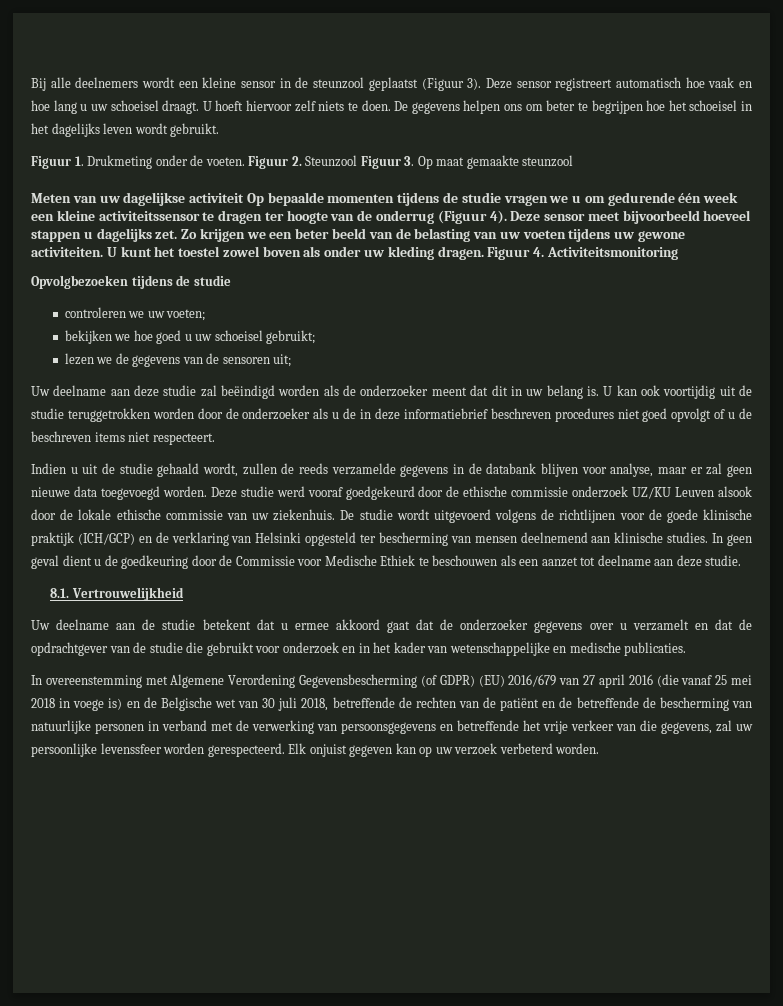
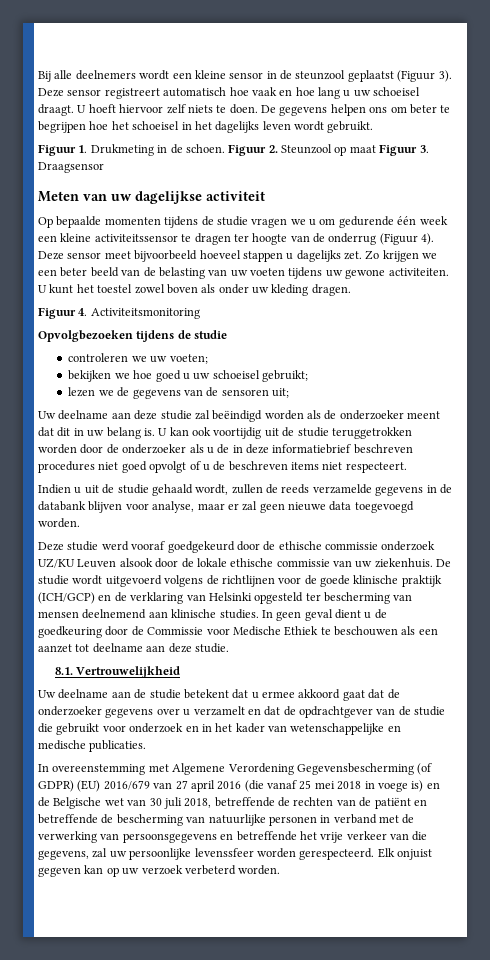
[155,155,574,169] onder de voeten. Figuur 2. Steunzool Figuur 3. Op maat gemaakte steunzool -> [157,144,429,156] [38,162,104,173] in de schoen. Figuur 2. Steunzool op maat Figuur 3. Draagsensor
(245, 198) none -> (265, 196) //
(484, 253) none -> (351, 290) //
(207, 491) none -> (80, 523) //
[559,697,573,708] de -> (427, 802) none

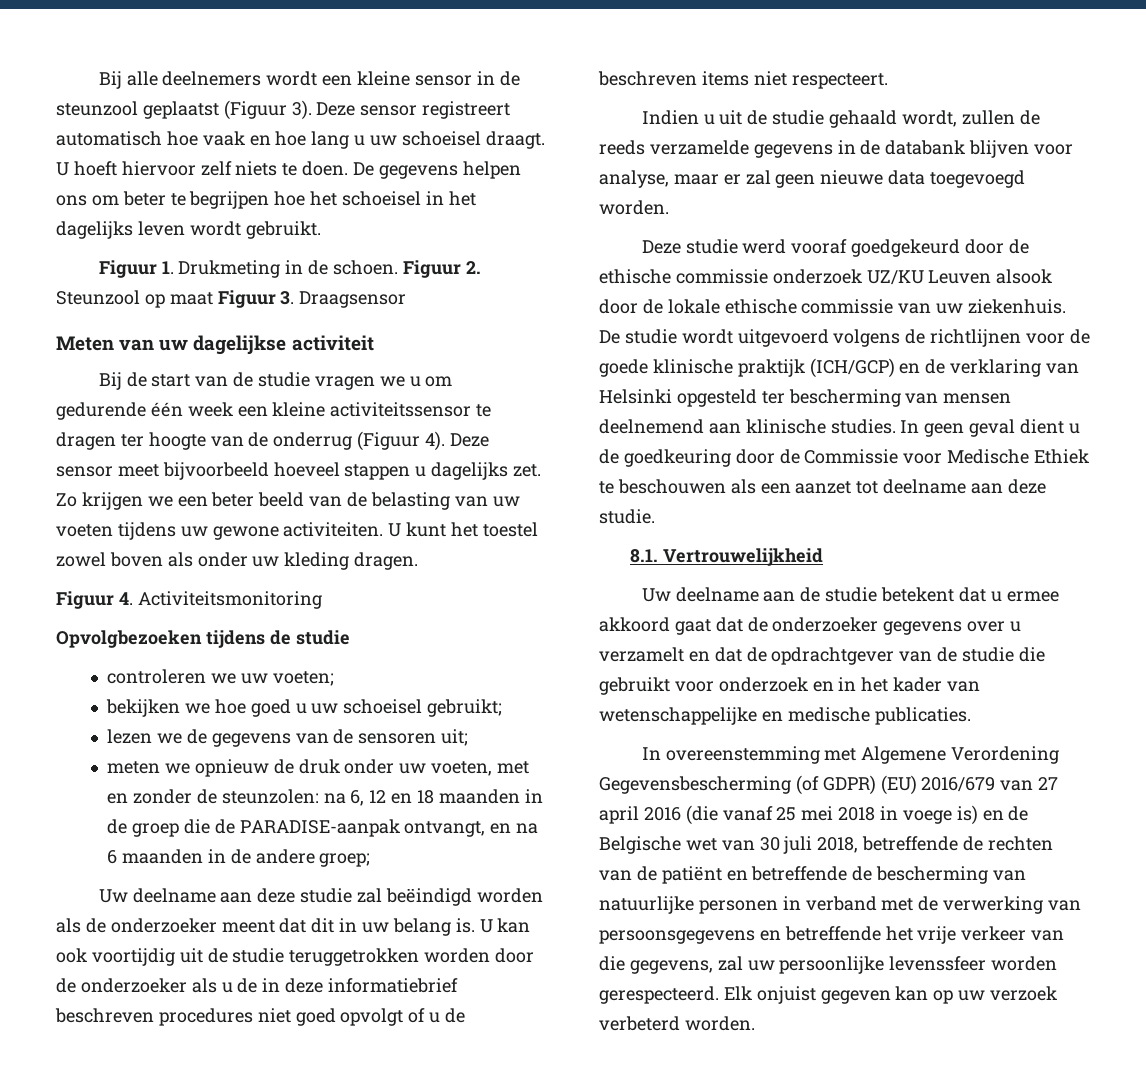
[38,216,199,228] Op bepaalde momenten tijdens -> [98,372,229,390] Bij de start van
(290, 393) none -> [107,759,529,777] [107,789,543,806] [107,819,539,837] [107,849,371,867] // meten we opnieuw de druk onder uw voeten, met en zonder de steunzolen: na 6, 12 en 18 maanden in de groep die de PARADISE-aanpak ontvangt, en na 6 maanden in de andere groep;

